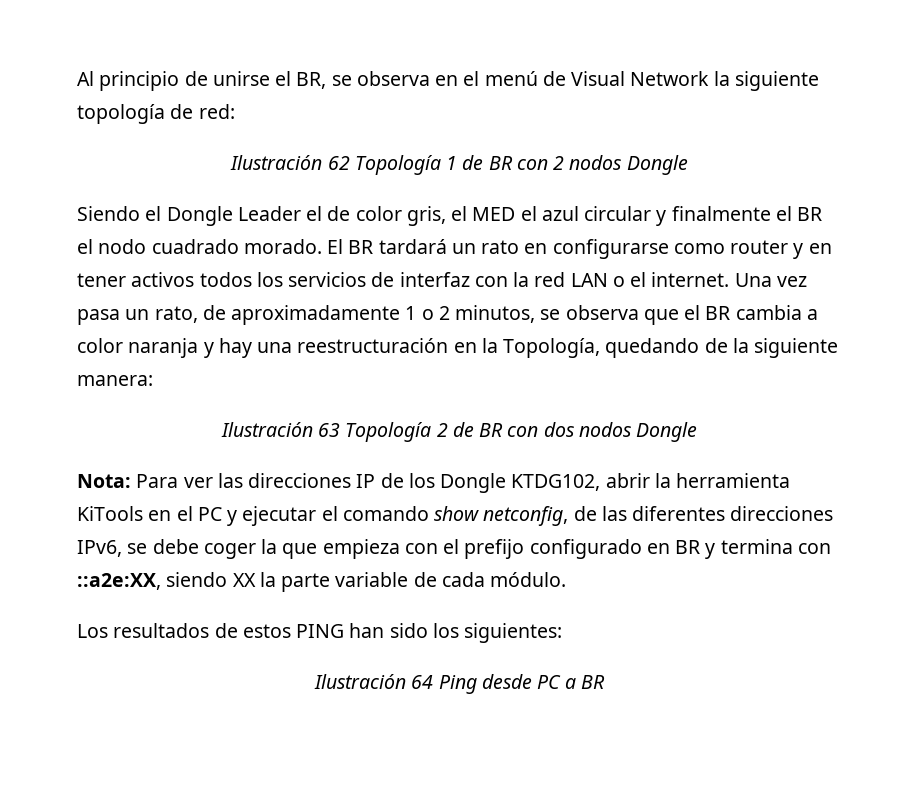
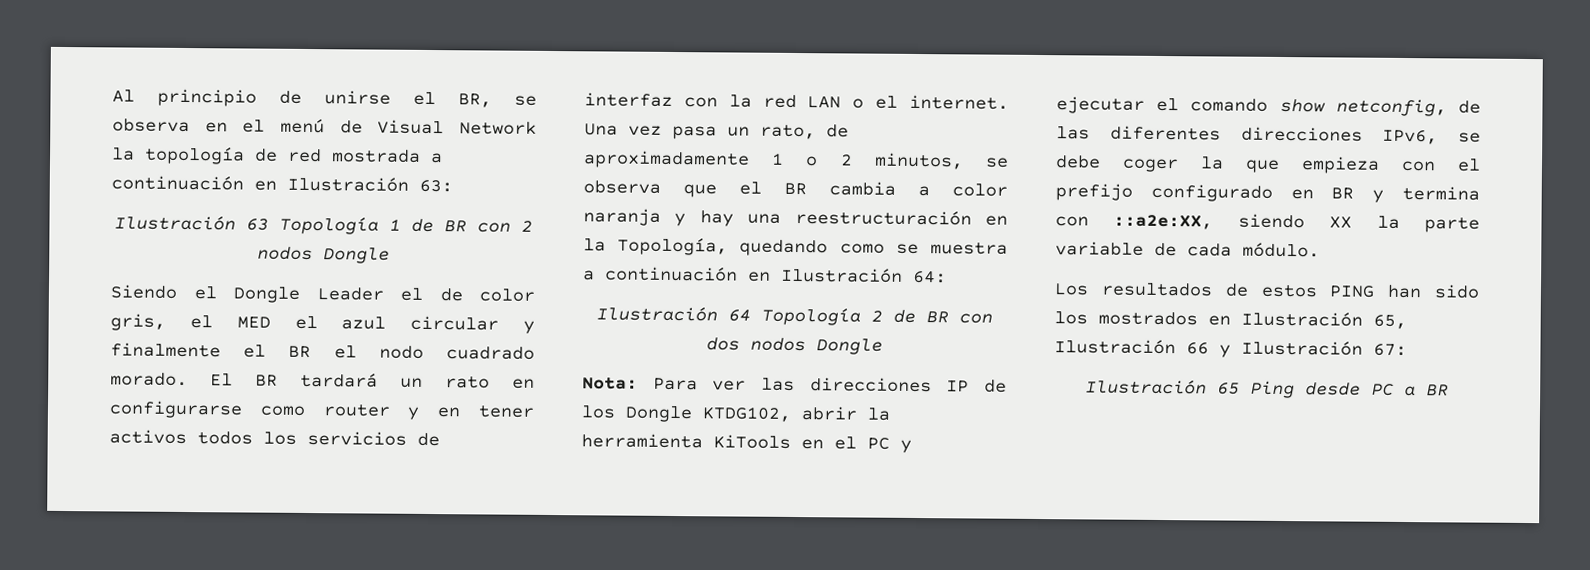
[734,71,819,91] siguiente -> (135, 154) none
[198,104,235,119] [230,155,350,170] red: // Ilustración 62 -> [287,148,443,164] [111,175,453,193] [114,215,269,231] red mostrada a continuación en Ilustración 63: // Ilustración 63
[704,338,839,358] [77,375,153,386] [220,422,341,437] de la siguiente manera: // Ilustración 63 -> [839,242,1008,255] [583,266,947,284] [596,306,751,322] como se muestra a continuación en Ilustración 64: // Ilustración 64
[464,623,563,643] [314,674,434,689] siguientes: // Ilustración 64 -> [1098,311,1407,330] [1054,339,1407,358] [1084,379,1240,395] mostrados en Ilustración 65, Ilustración 66 y Ilustración 67: // Ilustración 65

